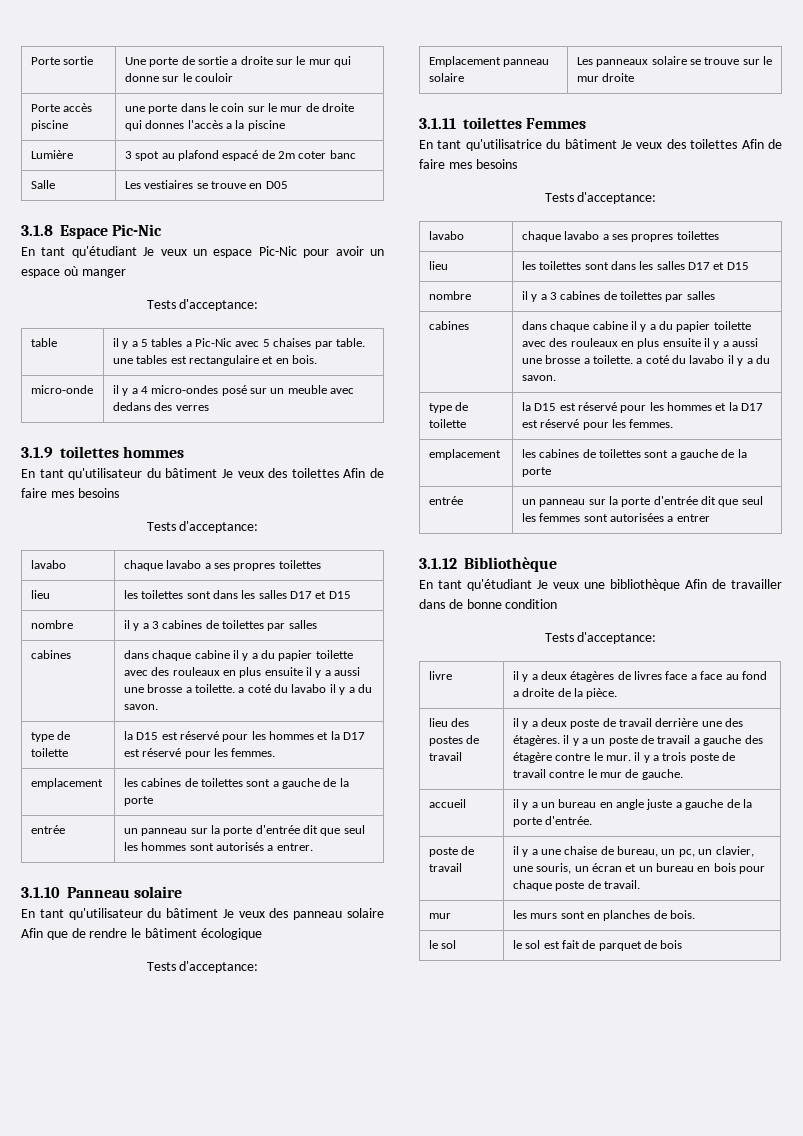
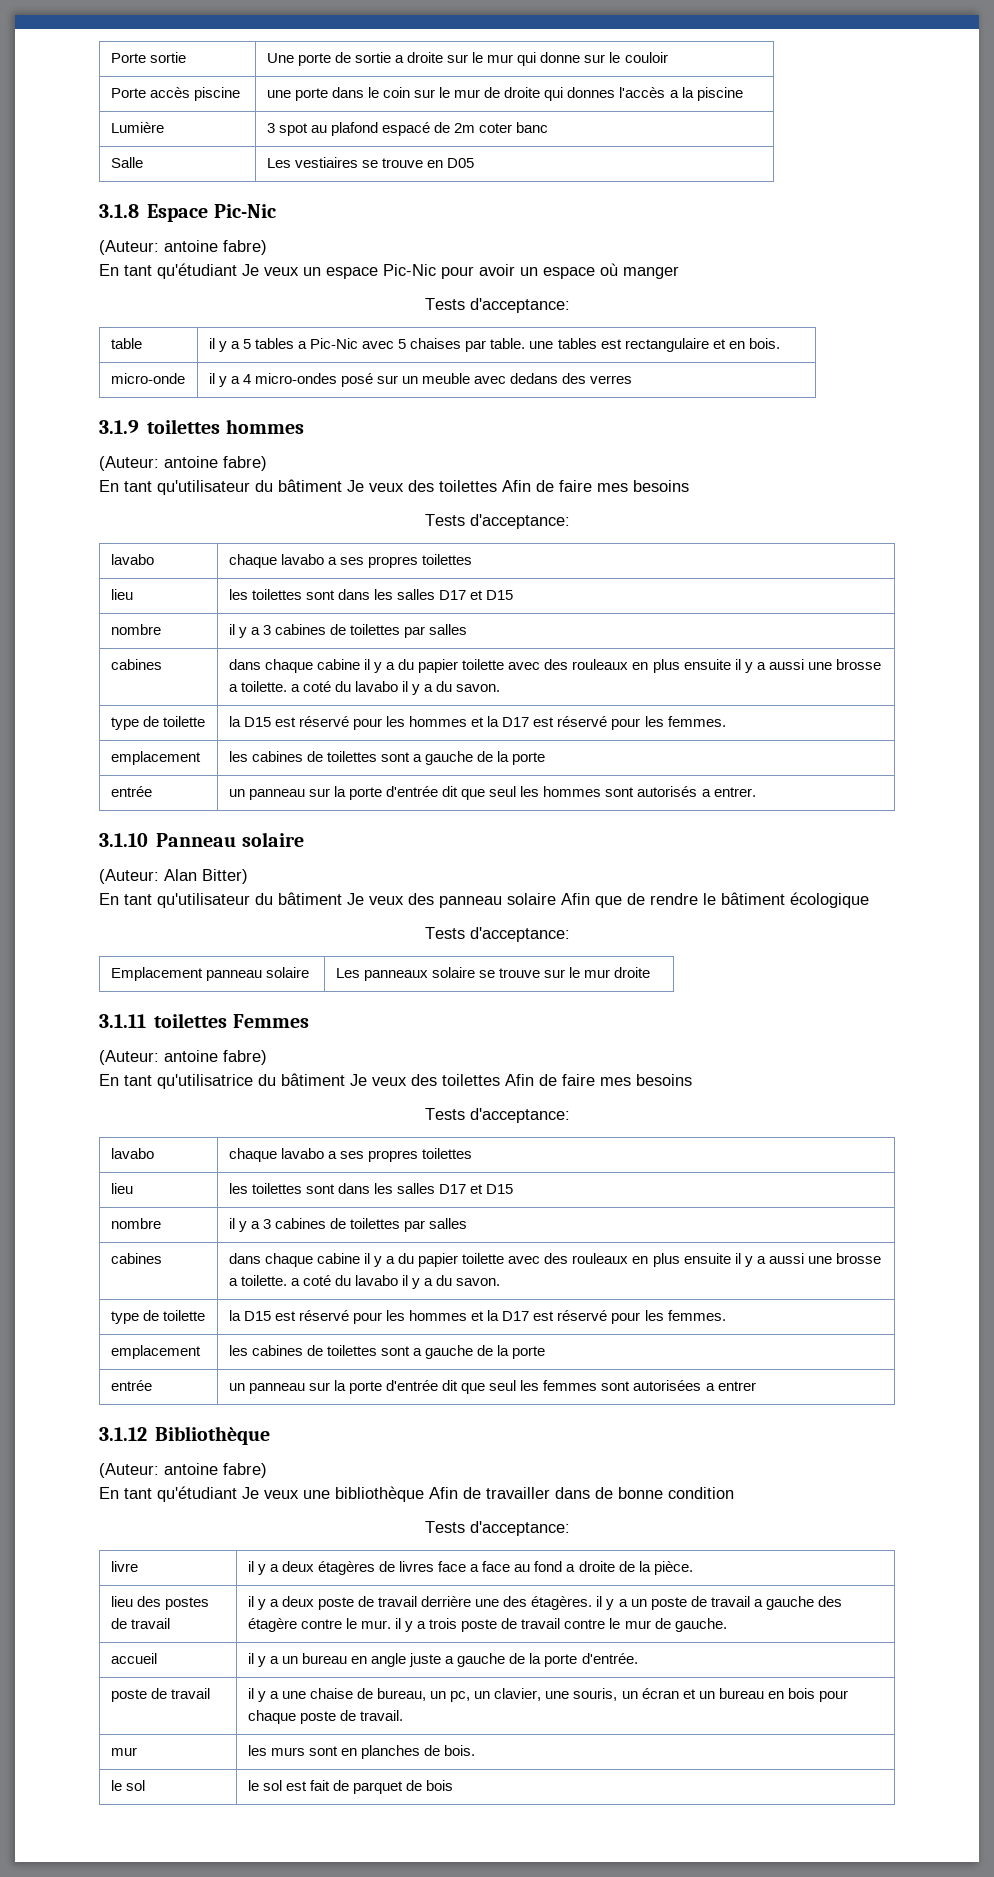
(163, 230) none -> [99,240,267,255] // (Auteur: antoine fabre)
(185, 452) none -> [99,456,267,471] // (Auteur: antoine fabre)
(183, 892) none -> [99,869,248,884] // (Auteur: Alan Bitter)
(587, 123) none -> [99,1050,267,1065] // (Auteur: antoine fabre)
(557, 564) none -> [99,1463,267,1478] // (Auteur: antoine fabre)

